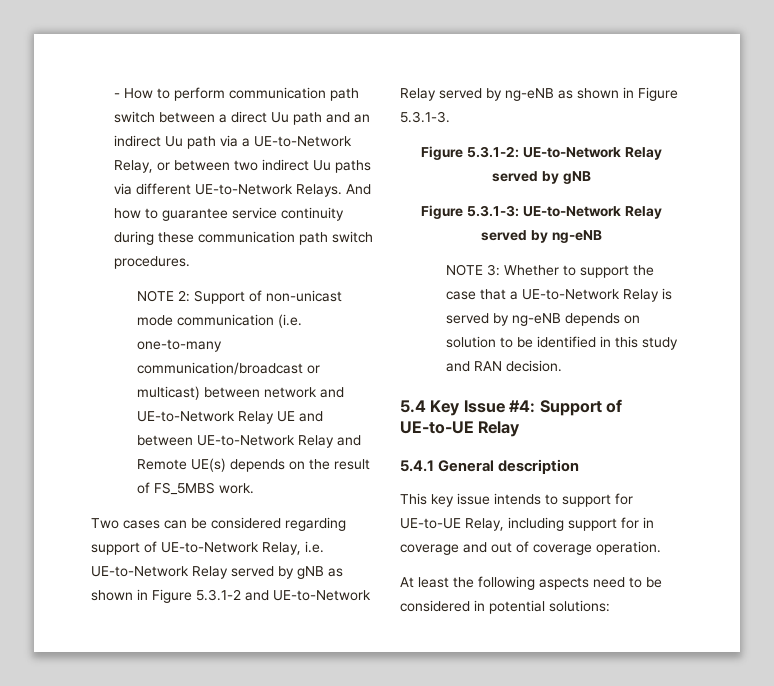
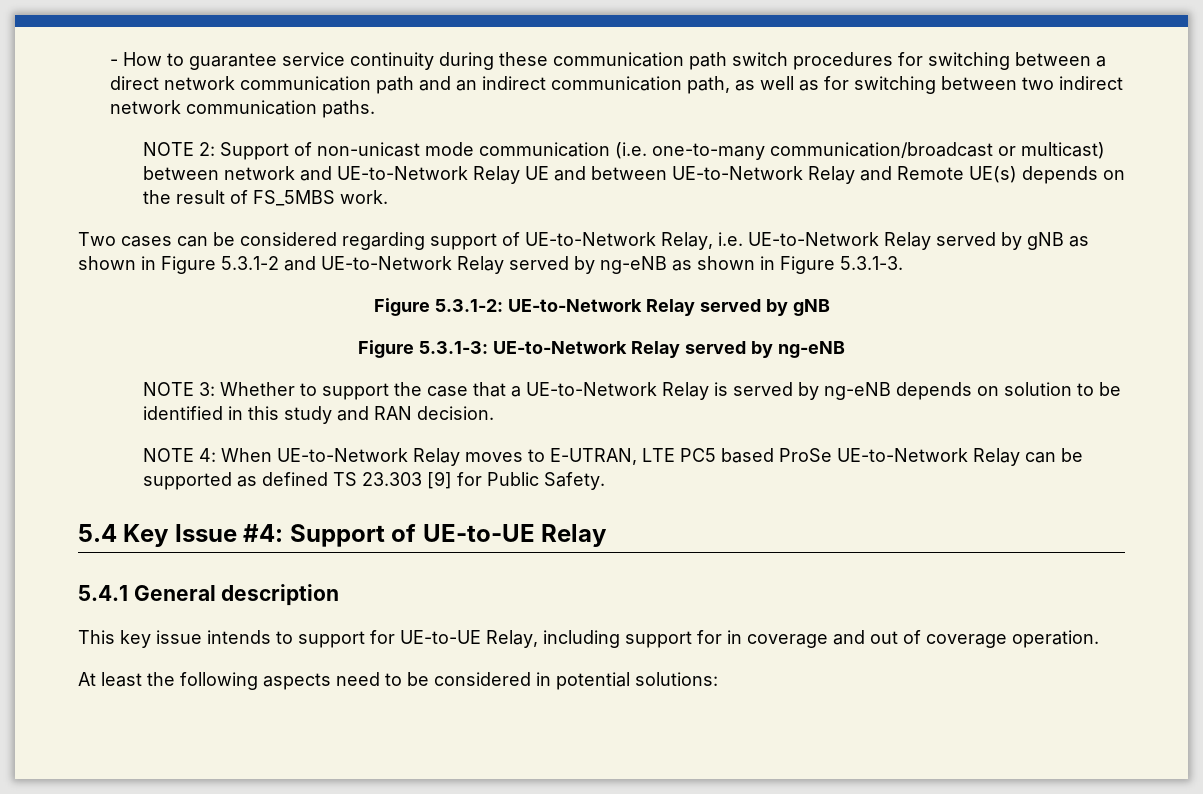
[174,87,360,101] [114,111,371,125] [114,135,353,149] [114,159,372,173] [114,183,372,197] [114,208,159,219] perform communication path switch between a direct Uu path and an indirect Uu path via a UE-to-Network Relay, or between two indirect Uu paths via different UE-to-Network Relays. And how to -> (185, 59) none
[114,256,191,269] procedures. -> [793,52,1107,70] [110,76,1124,94] [110,100,376,118] procedures for switching between a direct network communication path and an indirect communication path, as well as for switching between two indirect network communication paths.
(563, 366) none -> [142,448,1083,466] [142,471,605,490] // NOTE 4: When UE-to-Network Relay moves to E-UTRAN, LTE PC5 based ProSe UE-to-Network Relay can be supported as defined TS 23.303 [9] for Public Safety.

